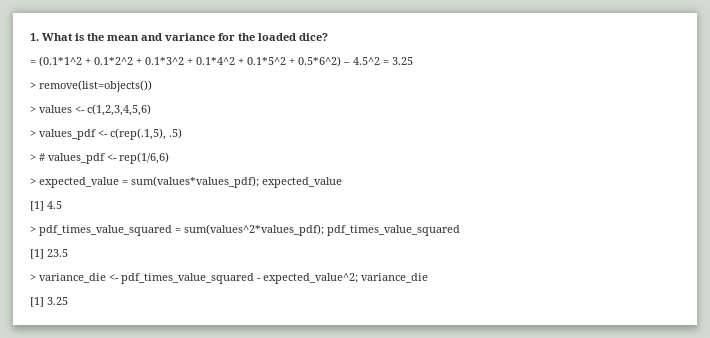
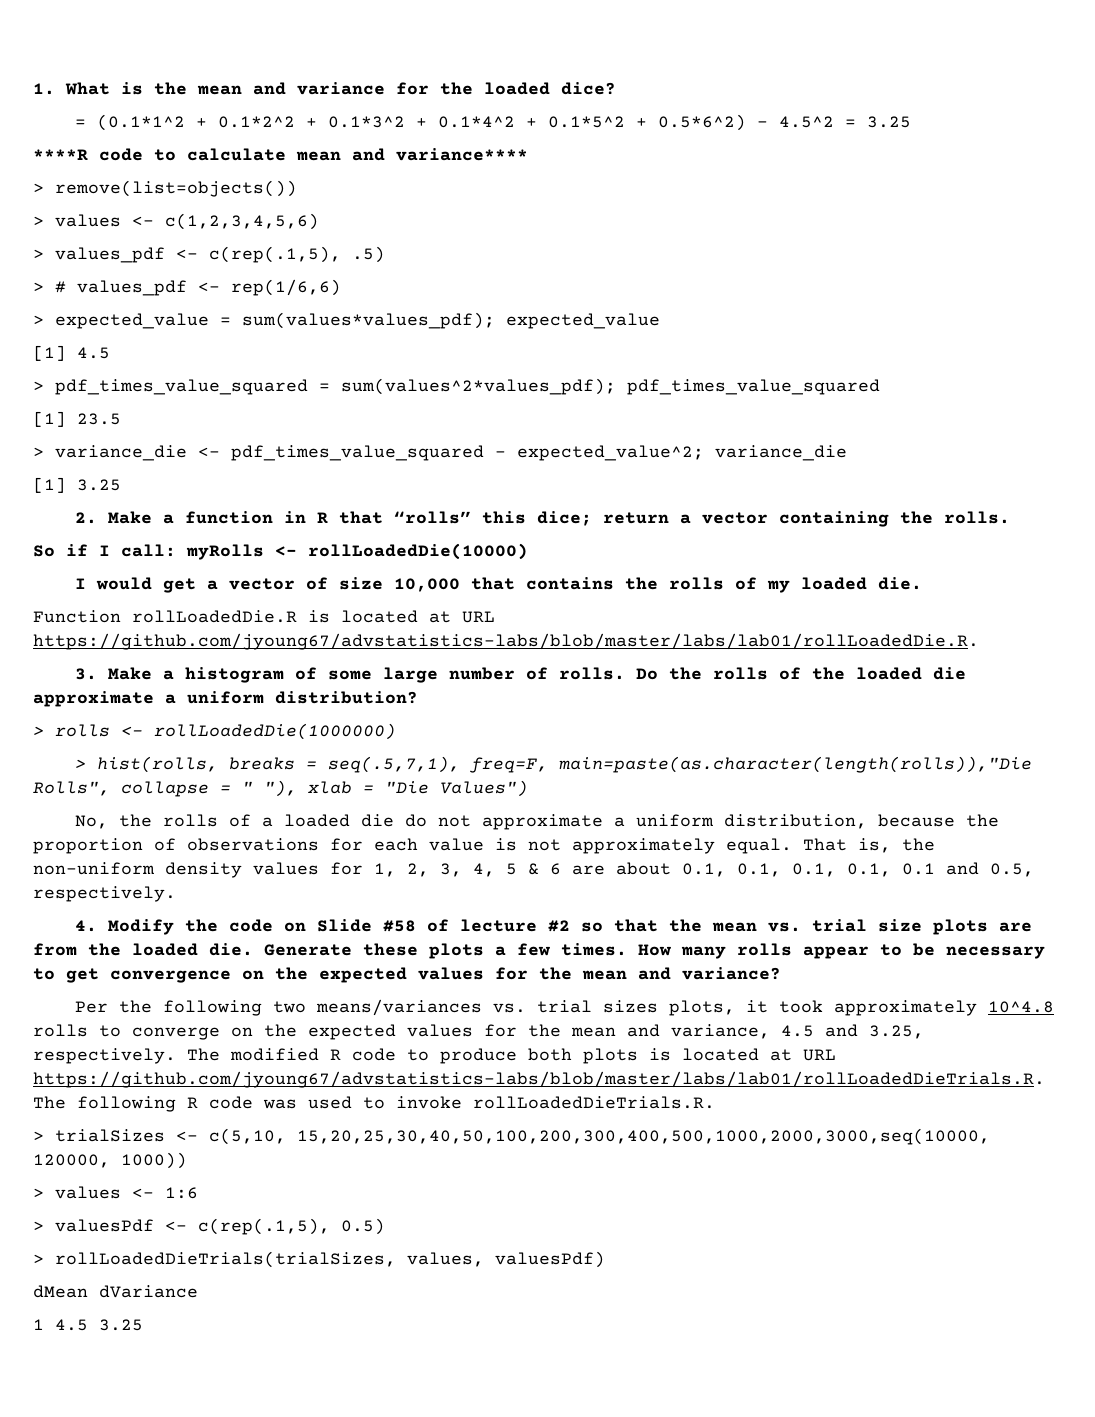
(413, 61) none -> [33,148,528,161] // ****R code to calculate mean and variance****
(68, 301) none -> [74,511,1010,527] [33,543,528,560] [74,577,922,593] [33,610,495,623] [33,633,979,650] [74,667,966,683] [33,691,418,707] [33,723,396,740] [74,756,1032,773] [33,780,528,797] [74,814,999,830] [33,838,935,854] [33,862,1034,878] [33,886,176,902] [74,919,1032,935] [33,943,1045,959] [33,967,781,983] [74,999,1054,1016] [33,1024,924,1040] [33,1048,836,1064] [33,1071,1045,1088] [33,1096,715,1112] [33,1128,990,1145] [33,1152,187,1169] [33,1186,198,1199] [33,1218,385,1235] [33,1251,605,1268] [33,1285,198,1298] [33,1319,143,1331] // 2. Make a function in R that “rolls” this dice; return a vector containing the rolls. // So if I call: myRolls <- rollLoadedDie(10000) // I would get a vector of size 10,000 that contains the rolls of my loaded die. // Function rollLoadedDie.R is located at URL https://github.com/jyoung67/advstatistics-labs/blob/master/labs/lab01/rollLoadedDie.R. // 3. Make a histogram of some large number of rolls. Do the rolls of the loaded die approximate a uniform distribution? // > rolls <- rollLoadedDie(1000000) // > hist(rolls, breaks = seq(.5,7,1), freq=F, main=paste(as.character(length(rolls)),"Die Rolls", collapse = " "), xlab = "Die Values") // No, the rolls of a loaded die do not approximate a uniform distribution, because the proportion of observations for each value is not approximately equal. That is, the non-uniform density values for 1, 2, 3, 4, 5 & 6 are about 0.1, 0.1, 0.1, 0.1, 0.1 and 0.5, respectively. // 4. Modify the code on Slide #58 of lecture #2 so that the mean vs. trial size plots are from the loaded die. Generate these plots a few times. How many rolls appear to be necessary to get convergence on the expected values for the mean and variance? // Per the following two means/variances vs. trial sizes plots, it took approximately 10^4.8 rolls to converge on the expected values for the mean and variance, 4.5 and 3.25, respectively. The modified R code to produce both plots is located at URL https://github.com/jyoung67/advstatistics-labs/blob/master/labs/lab01/rollLoadedDieTrials.R. The following R code was used to invoke rollLoadedDieTrials.R. // > trialSizes <- c(5,10, 15,20,25,30,40,50,100,200,300,400,500,1000,2000,3000,seq(10000, 120000, 1000)) // > values <- 1:6 // > valuesPdf <- c(rep(.1,5), 0.5) // > rollLoadedDieTrials(trialSizes, values, valuesPdf) // dMean dVariance // 1 4.5 3.25

